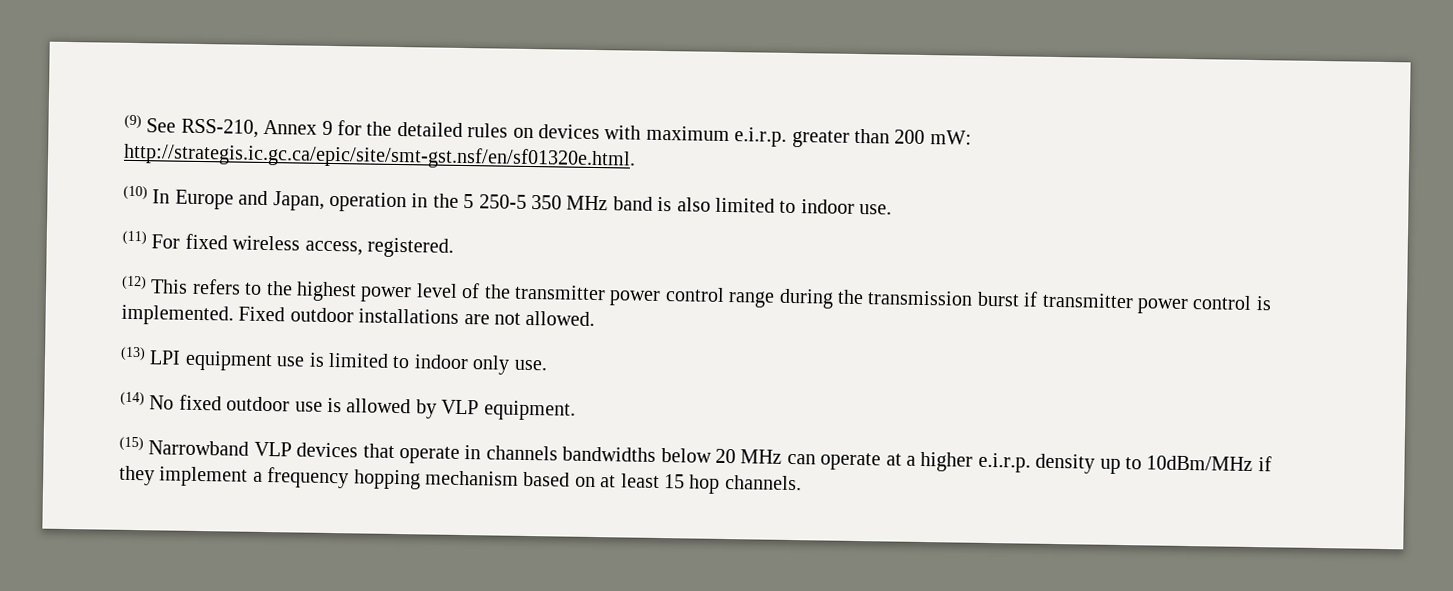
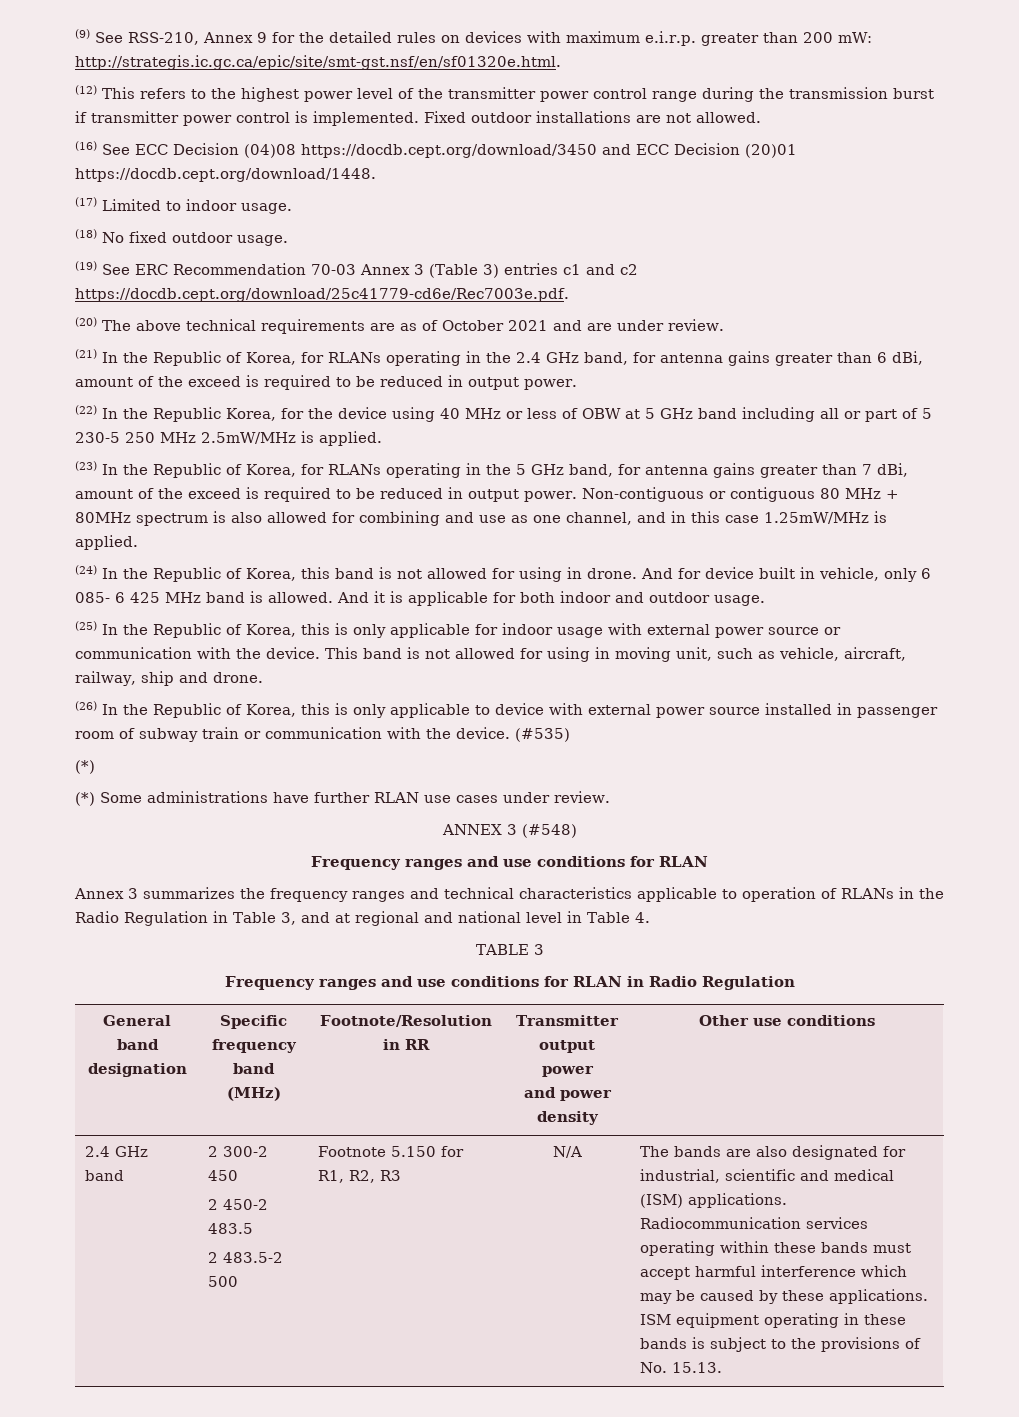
[123,185,893,215] [122,230,454,258] // (10) In Europe and Japan, operation in the 5 250-5 350 MHz band is also limited to indoor use. // (11) For fixed wireless access, registered. -> (561, 62) none
[120,346,547,375] [120,391,576,421] [119,436,1272,475] [119,465,802,494] (13) LPI equipment use is limited to indoor only use. // (14) No fixed outdoor use is allowed by VLP equipment. // (15) Narrowband VLP devices that operate in channels bandwidths below 20 MHz can operate at a higher e.i.r.p. density up to 10dBm/MHz if they implement a frequency hopping mechanism based on at least 15 hop channels. -> [75,141,797,158] [75,168,376,182] [75,197,292,214] [75,229,288,246] [75,261,638,278] [75,288,569,302] [75,317,724,334] [75,349,923,366] [75,375,577,390] [75,405,932,422] [75,431,382,446] [75,461,908,478] [75,487,899,502] [75,511,887,526] [75,535,138,550] [75,565,931,582] [75,591,765,606] [75,621,841,638] [75,647,906,662] [75,671,263,686] [75,701,938,718] [75,727,570,742] [75,760,95,774] [75,791,610,806] [441,824,577,838] [311,856,708,870] [74,887,944,902] [75,911,650,926] [475,944,544,955] [224,976,795,990] [103,1015,171,1026] [116,1039,159,1050] [87,1063,187,1077] [220,1015,287,1029] [211,1039,297,1053] [233,1063,275,1074] [226,1087,281,1101] [320,1015,492,1027] [383,1039,430,1050] [516,1015,620,1026] [539,1040,595,1053] [541,1066,594,1077] [523,1087,612,1101] [536,1111,599,1125] [699,1015,875,1026] [85,1146,149,1157] [85,1170,125,1181] [208,1146,269,1157] [208,1170,239,1181] [208,1199,269,1210] [208,1223,254,1234] [208,1252,284,1263] [208,1276,239,1287] [318,1146,465,1157] [318,1170,402,1183] [552,1146,582,1158] [640,1145,907,1160] [640,1169,895,1183] [640,1193,788,1208] [640,1217,869,1229] [640,1241,912,1256] [640,1265,908,1280] [640,1289,929,1304] [640,1313,907,1328] [640,1337,922,1352] [640,1362,723,1373] (16) See ECC Decision (04)08 https://docdb.cept.org/download/3450 and ECC Decision (20)01 https://docdb.cept.org/download/1448. // (17) Limited to indoor usage. // (18) No fixed outdoor usage. // (19) See ERC Recommendation 70-03 Annex 3 (Table 3) entries c1 and c2 https://docdb.cept.org/download/25c41779-cd6e/Rec7003e.pdf. // (20) The above technical requirements are as of October 2021 and are under review. // (21) In the Republic of Korea, for RLANs operating in the 2.4 GHz band, for antenna gains greater than 6 dBi, amount of the exceed is required to be reduced in output power. // (22) In the Republic Korea, for the device using 40 MHz or less of OBW at 5 GHz band including all or part of 5 230-5 250 MHz 2.5mW/MHz is applied. // (23) In the Republic of Korea, for RLANs operating in the 5 GHz band, for antenna gains greater than 7 dBi, amount of the exceed is required to be reduced in output power. Non-contiguous or contiguous 80 MHz + 80MHz spectrum is also allowed for combining and use as one channel, and in this case 1.25mW/MHz is applied. // (24) In the Republic of Korea, this band is not allowed for using in drone. And for device built in vehicle, only 6 085- 6 425 MHz band is allowed. And it is applicable for both indoor and outdoor usage. // (25) In the Republic of Korea, this is only applicable for indoor usage with external power source or communication with the device. This band is not allowed for using in moving unit, such as vehicle, aircraft, railway, ship and drone. // (26) In the Republic of Korea, this is only applicable to device with external power source installed in passenger room of subway train or communication with the device. (#535) // (*) // (*) Some administrations have further RLAN use cases under review. // ANNEX 3 (#548) // Frequency ranges and use conditions for RLAN // Annex 3 summarizes the frequency ranges and technical characteristics applicable to operation of RLANs in the Radio Regulation in Table 3, and at regional and national level in Table 4. // TABLE 3 // Frequency ranges and use conditions for RLAN in Radio Regulation // General band designation | Specific frequency band (MHz) | Footnote/Resolution in RR | Transmitter output power // and power density | Other use conditions // 2.4 GHz band | 2 300-2 450 // 2 450-2 483.5 // 2 483.5-2 500 | Footnote 5.150 for R1, R2, R3 | N/A | The bands are also designated for industrial, scientific and medical (ISM) applications. Radiocommunication services operating within these bands must accept harmful interference which may be caused by these applications. ISM equipment operating in these bands is subject to the provisions of No. 15.13.

